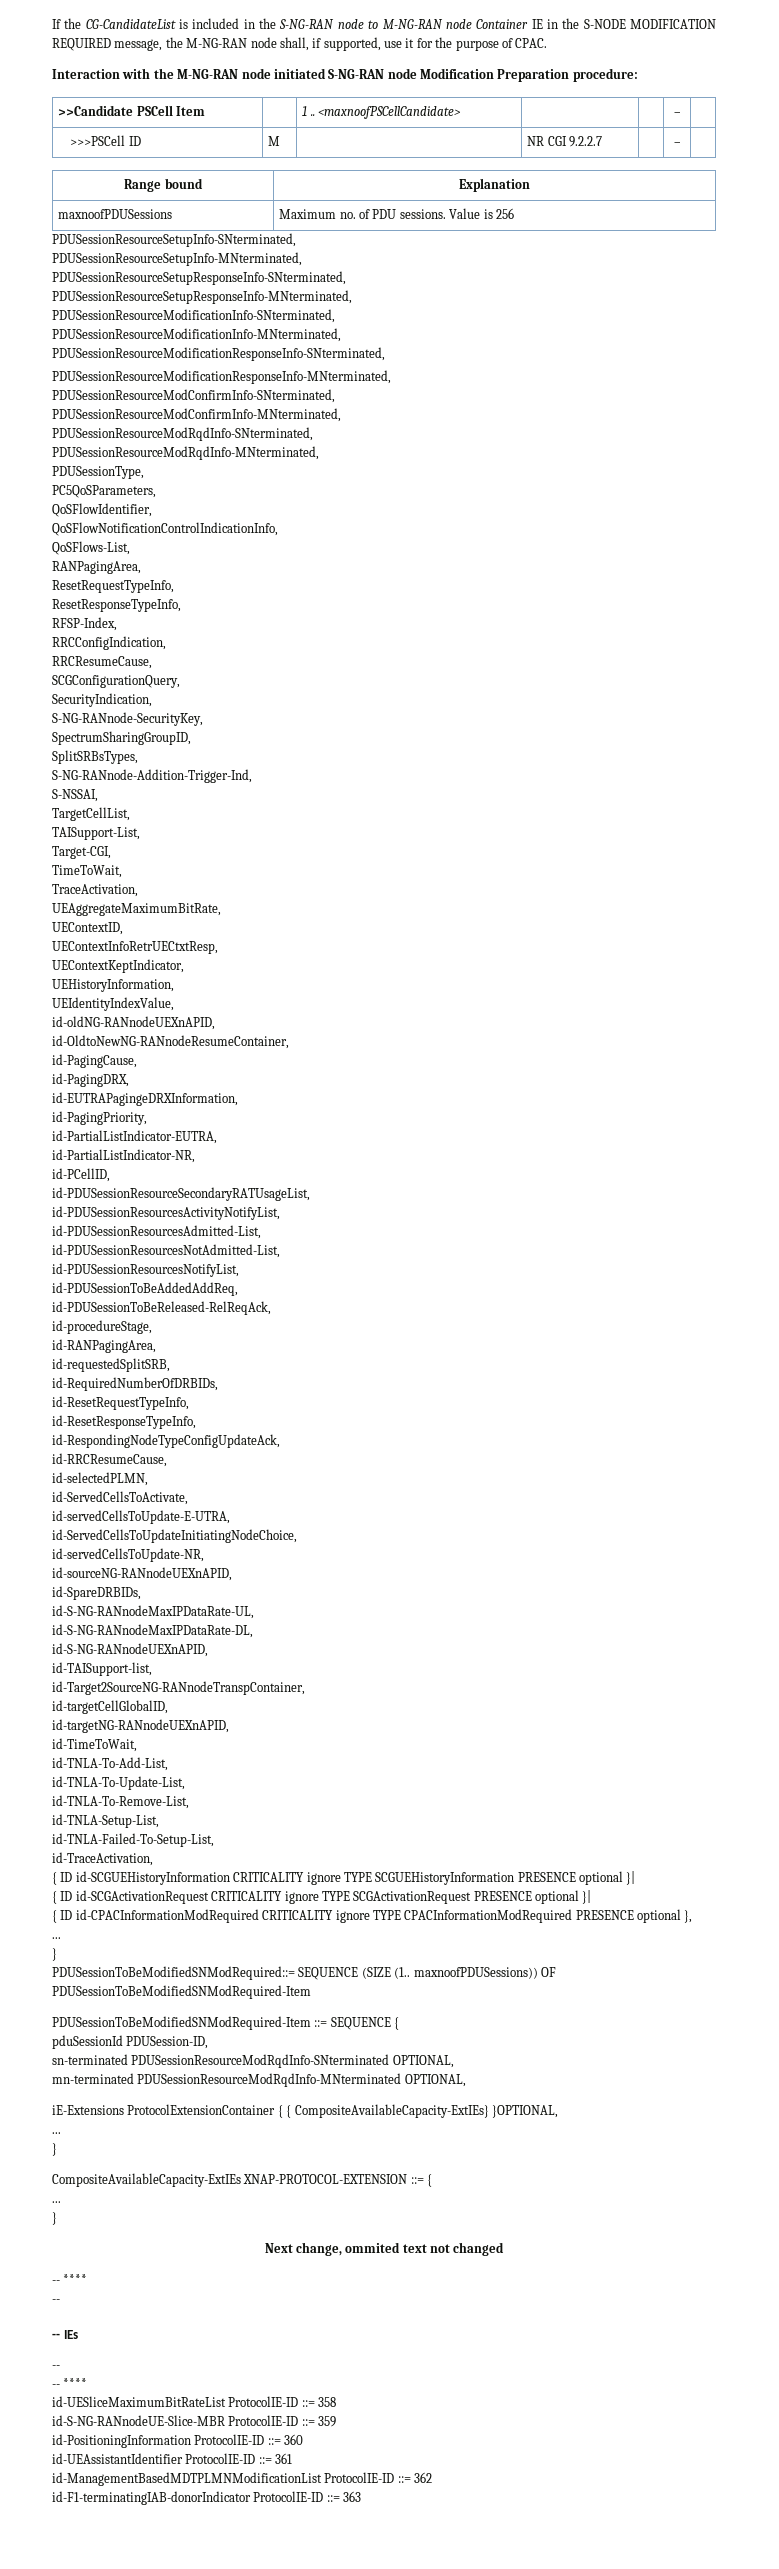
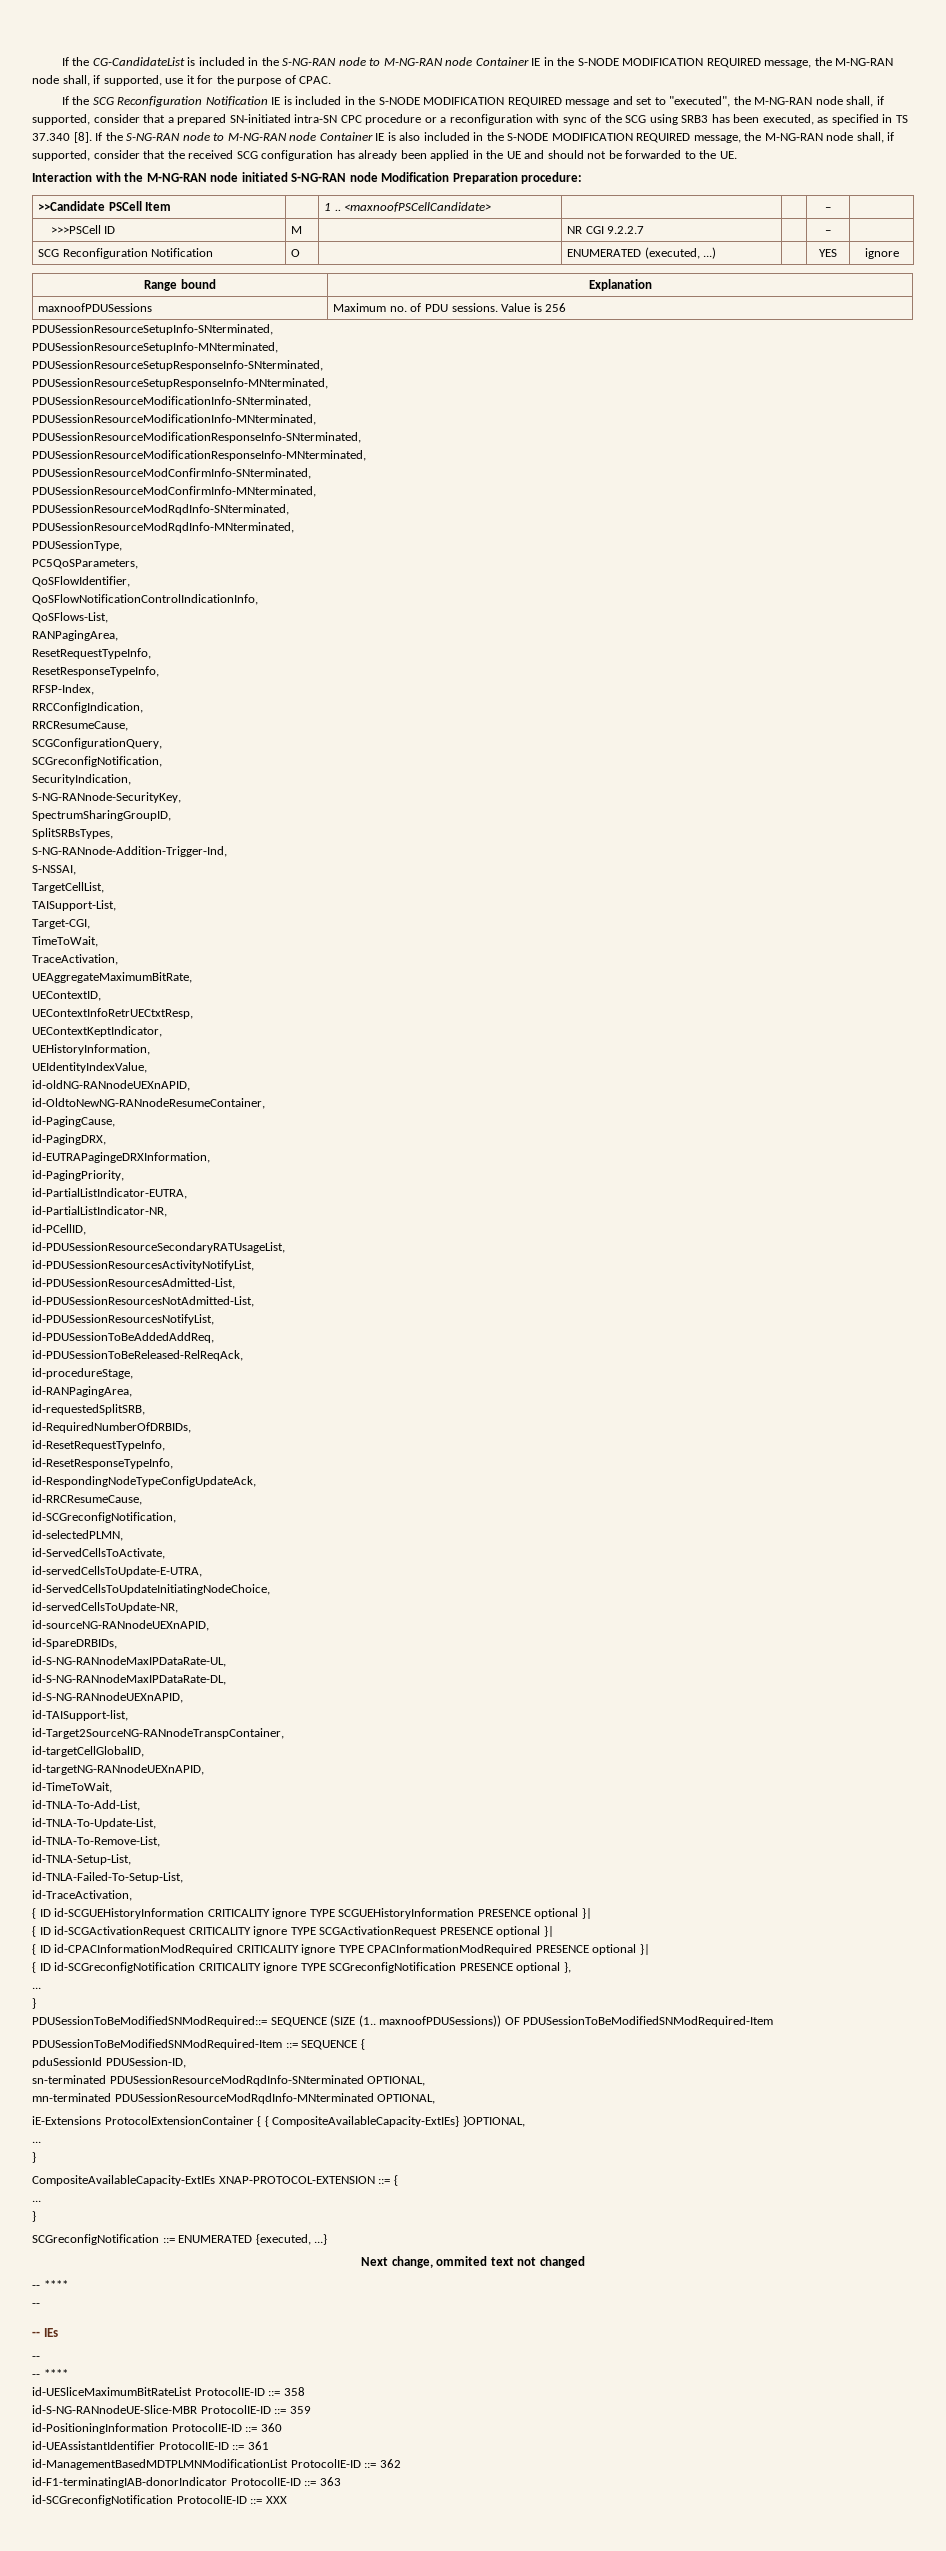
(548, 43) none -> [61,96,884,107] [32,114,908,125] [32,132,895,143] [32,150,737,161] // If the SCG Reconfiguration Notification IE is included in the S-NODE MODIFICATION REQUIRED message and set to "executed", the M-NG-RAN node shall, if supported, consider that a prepared SN-initiated intra-SN CPC procedure or a reconfiguration with sync of the SCG using SRB3 has been executed, as specified in TS 37.340 [8]. If the S-NG-RAN node to M-NG-RAN node Container IE is also included in the S-NODE MODIFICATION REQUIRED message, the M-NG-RAN node shall, if supported, consider that the received SCG configuration has already been applied in the UE and should not be forwarded to the UE.
(681, 144) none -> [38,248,214,259] [291,249,301,257] [567,247,717,259] [819,249,837,257] [864,248,899,259] // SCG Reconfiguration Notification | O | | ENUMERATED (executed, ...) | | YES | ignore
(180, 681) none -> [32,756,162,767] // SCGreconfigNotification,
(167, 1460) none -> [32,1512,176,1523] // id-SCGreconfigNotification,
(681, 1916) none -> [639,1944,650,1955] [32,1962,561,1973] }| // { ID id-SCGreconfigNotification CRITICALITY ignore TYPE SCGreconfigNotification PRESENCE optional
(57, 2218) none -> [32,2234,328,2245] // SCGreconfigNotification ::= ENUMERATED {executed, ...}
(362, 2496) none -> [32,2495,287,2506] // id-SCGreconfigNotification ProtocolIE-ID ::= XXX

